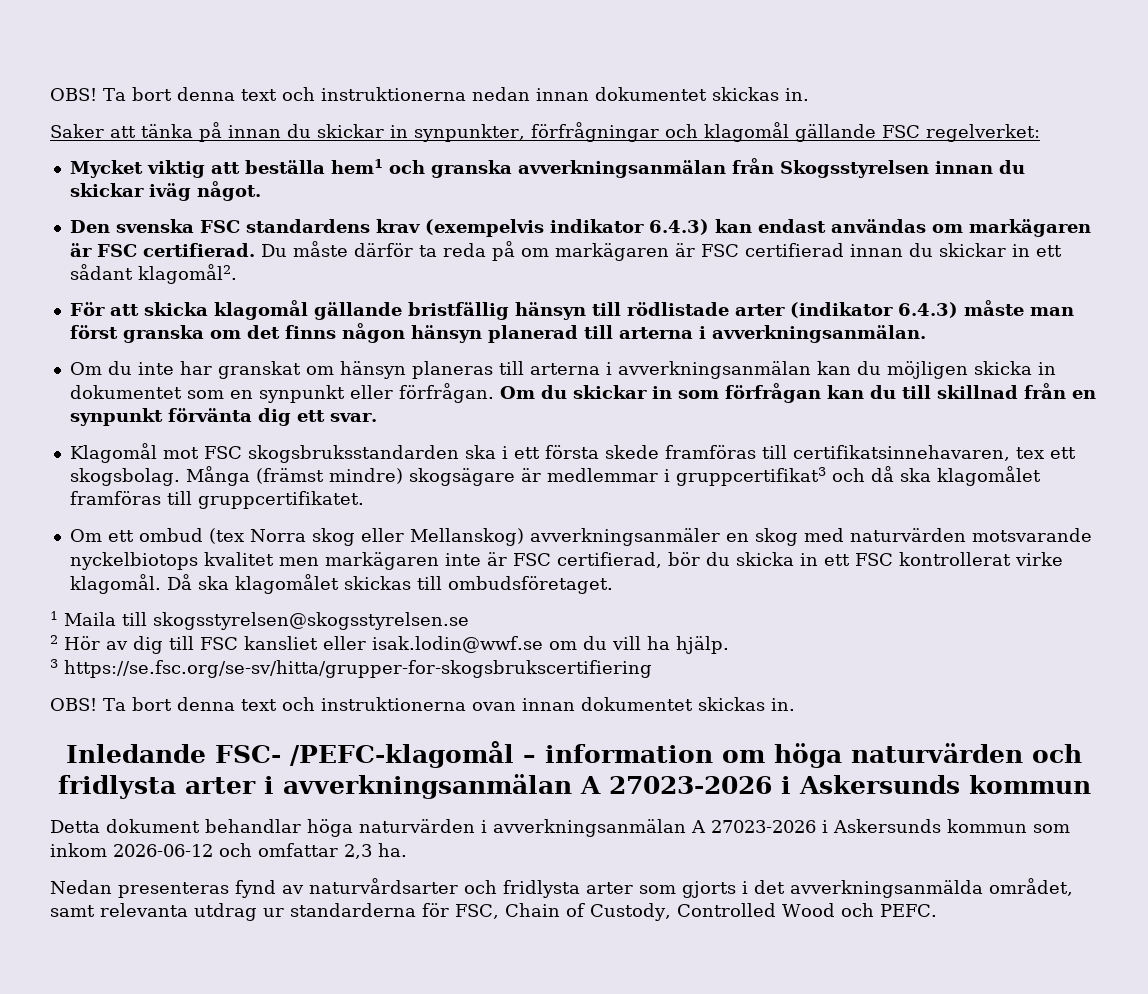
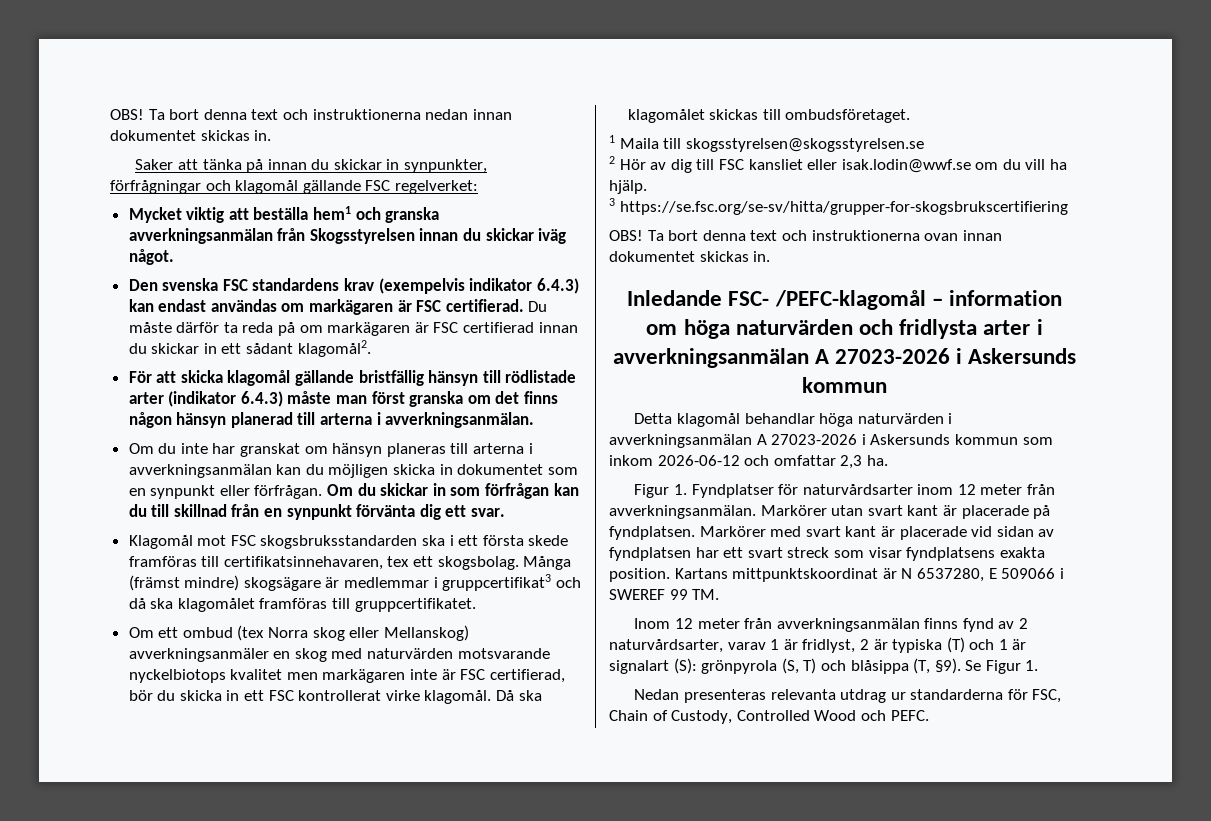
[106,819,200,833] dokument -> [676,413,740,427] klagomål
[50,878,1073,898] [50,905,95,917] Nedan presenteras fynd av naturvårdsarter och fridlysta arter som gjorts i det avverkningsanmälda området, samt -> [634,484,1056,498] [609,505,1051,519] [609,526,1055,540] [609,547,1045,561] [609,568,1064,582] [609,589,720,600] [634,618,1029,632] [609,637,1027,653] [609,658,1039,674] [634,689,766,703] Figur 1. Fyndplatser för naturvårdsarter inom 12 meter från avverkningsanmälan. Markörer utan svart kant är placerade på fyndplatsen. Markörer med svart kant är placerade vid sidan av fyndplatsen har ett svart streck som visar fyndplatsens exakta position. Kartans mittpunktskoordinat är N 6537280, E 509066 i SWEREF 99 TM. // Inom 12 meter från avverkningsanmälan finns fynd av 2 naturvårdsarter, varav 1 är fridlyst, 2 är typiska (T) och 1 är signalart (S): grönpyrola (S, T) och blåsippa (T, §9). Se Figur 1. // Nedan presenteras

